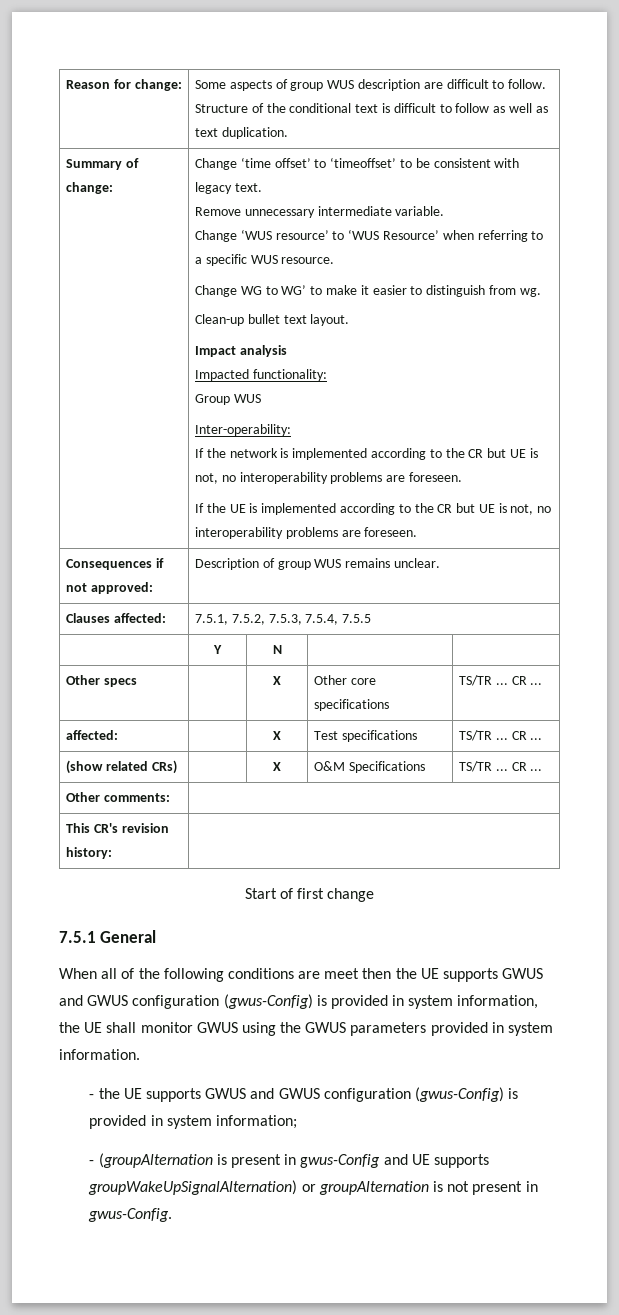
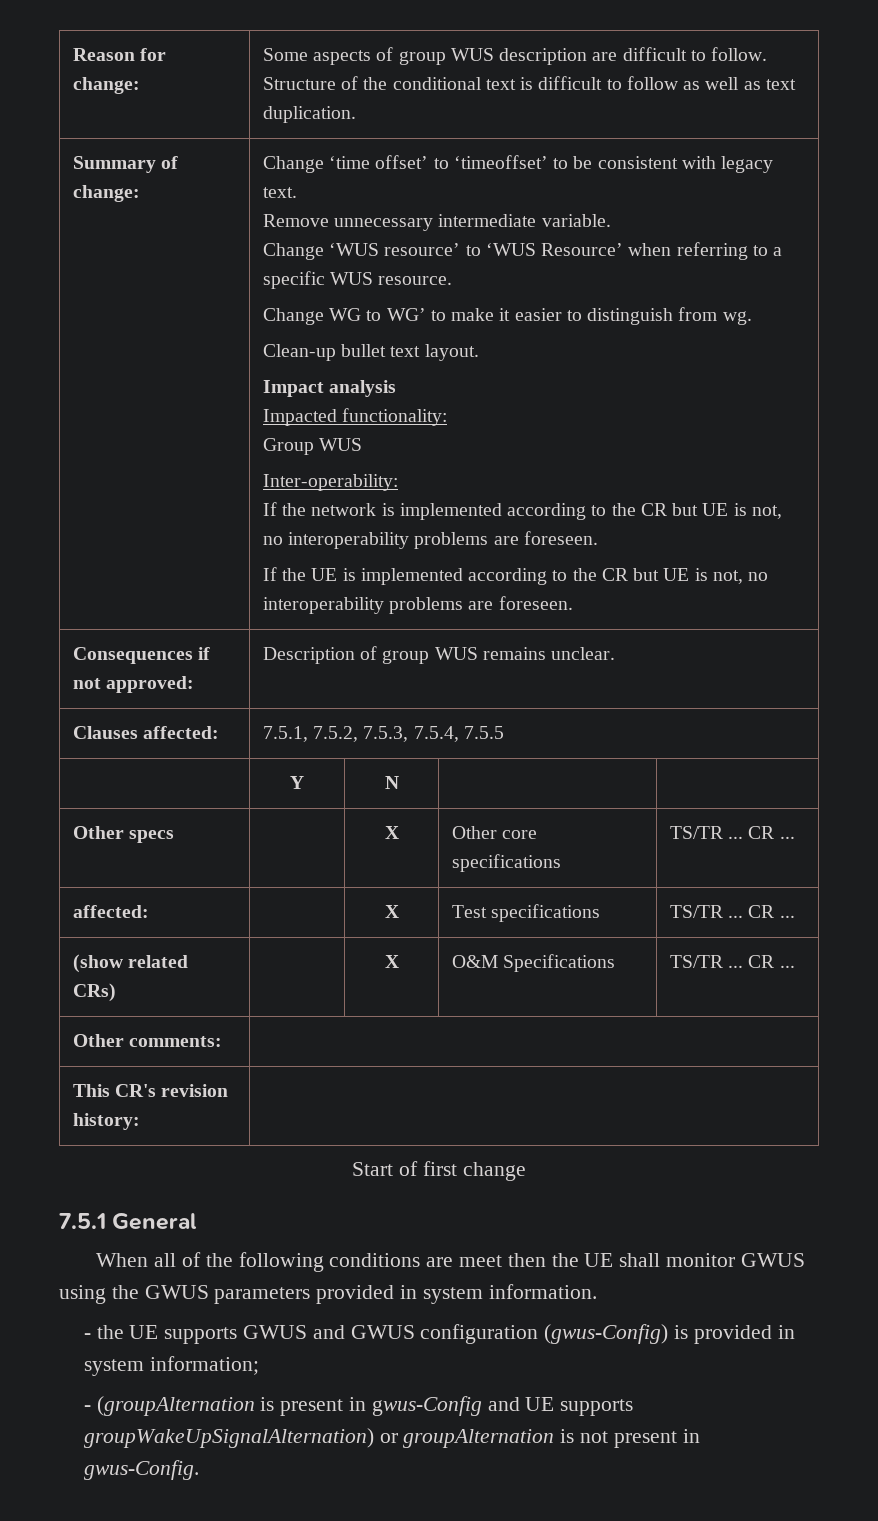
[443,968,544,982] [59,994,539,1009] [59,1022,103,1033] supports GWUS and GWUS configuration (gwus-Config) is provided in system information, the UE -> (614, 1260) none

